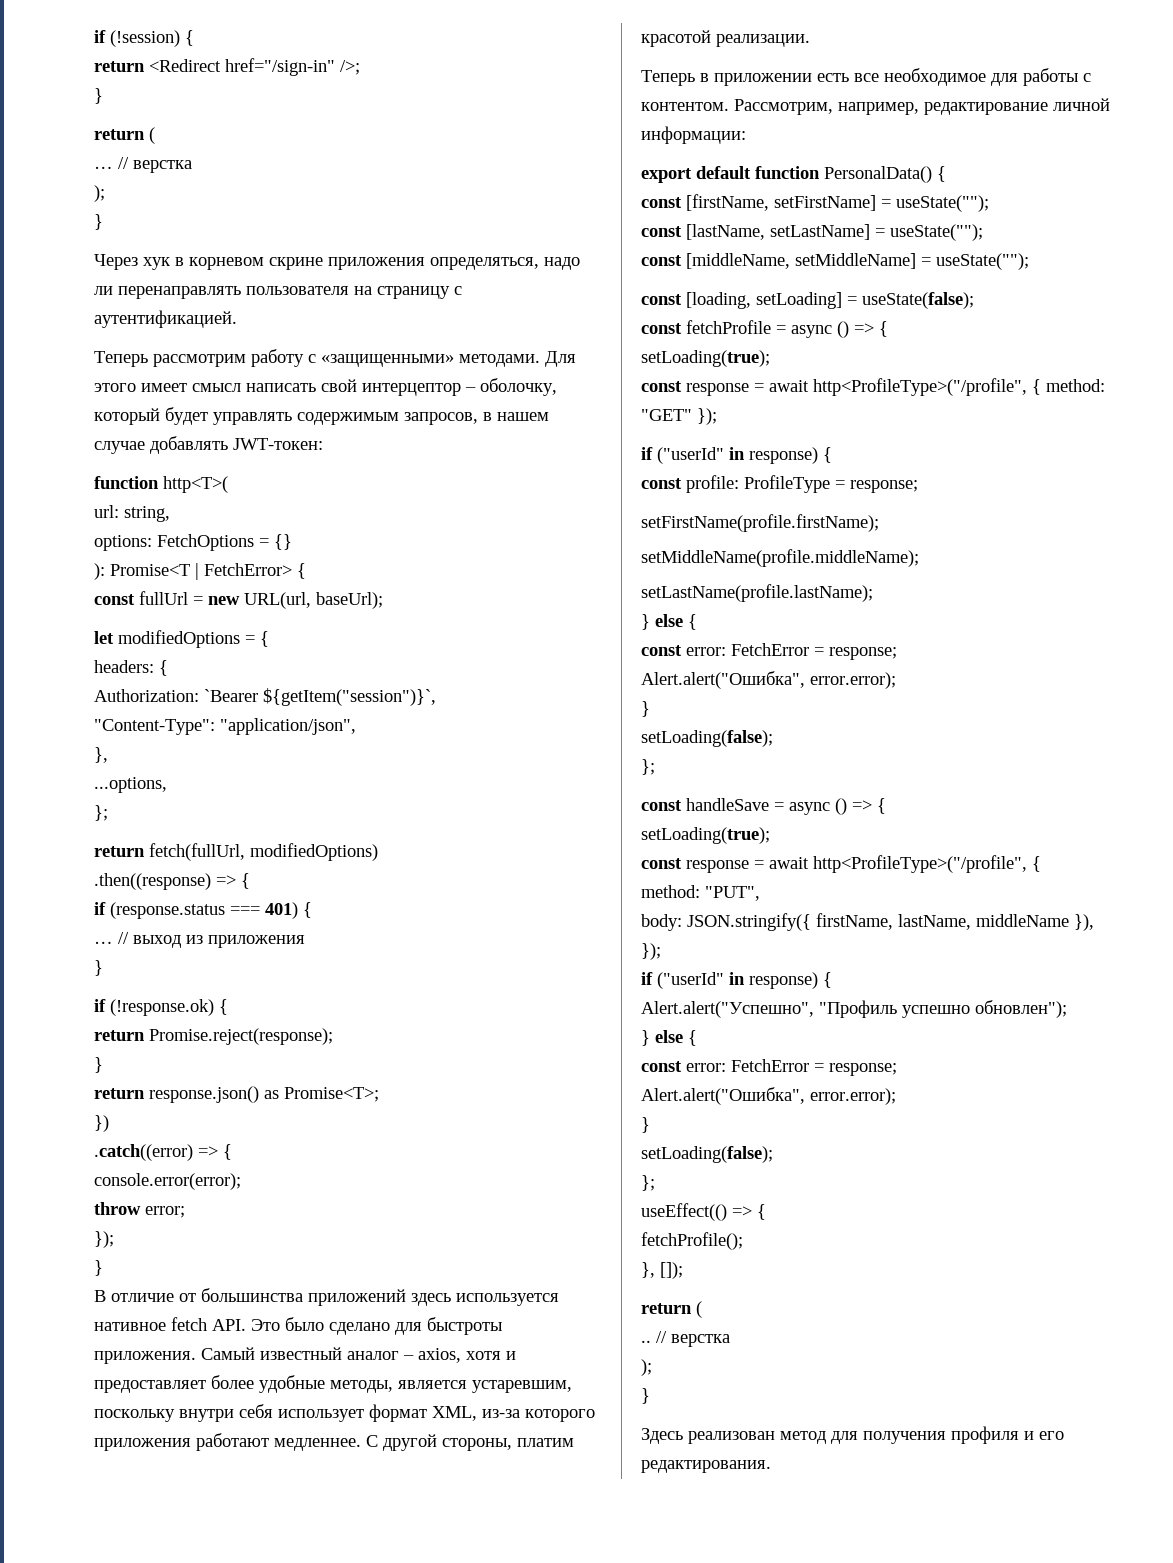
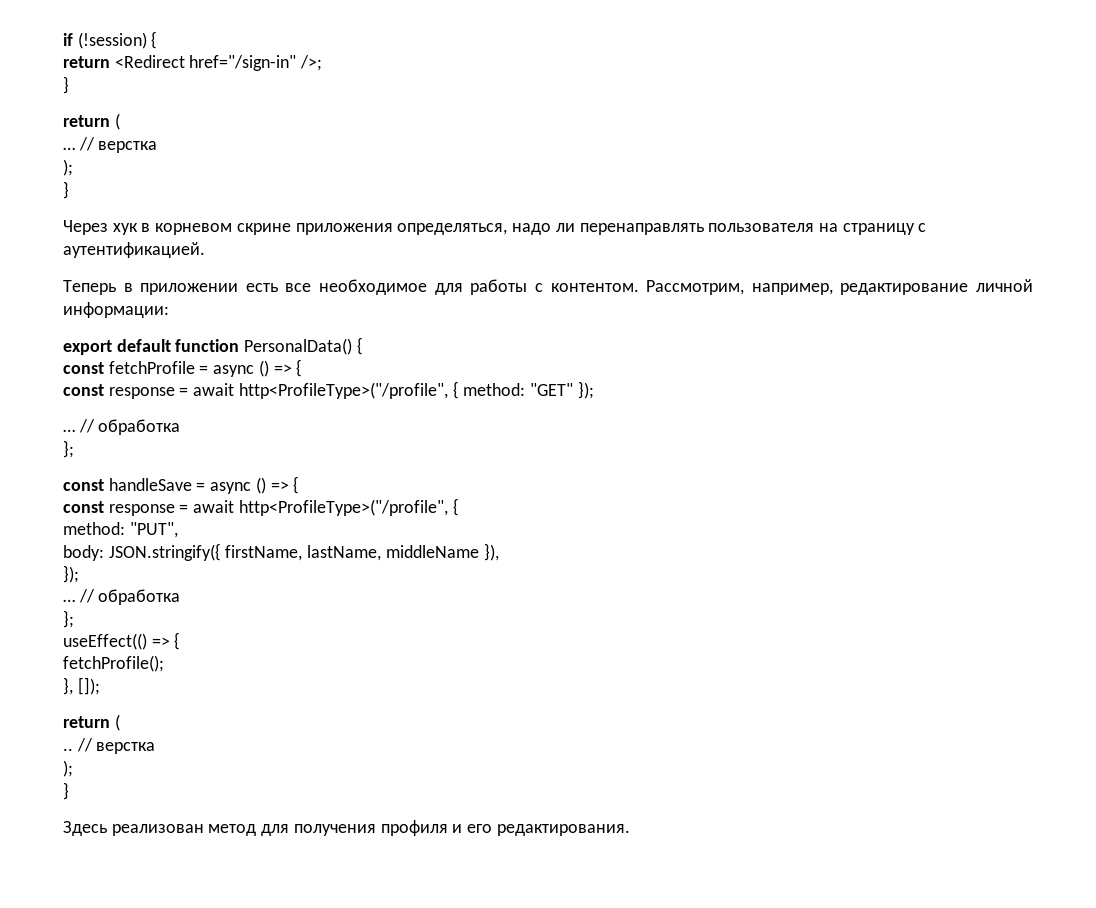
[94,349,576,367] [94,378,557,396] [94,407,549,425] [94,436,323,454] [94,476,228,493] [94,505,170,522] [94,534,292,551] [94,563,306,580] [94,591,383,609] [94,630,269,648] [94,660,168,676] [94,688,436,706] [94,718,356,735] [94,747,108,763] [94,777,167,793] [94,805,108,821] [94,843,378,861] [94,873,250,890] [94,902,312,919] [94,932,305,948] [94,960,103,976] [94,999,228,1016] [94,1028,333,1045] [94,1057,103,1073] [94,1086,379,1103] [94,1115,109,1132] [94,1144,232,1161] [94,1173,241,1190] [94,1202,185,1218] [94,1231,114,1248] [94,1260,103,1276] [94,1288,559,1306] [94,1317,502,1335] [94,1347,516,1364] [94,1375,572,1393] [94,1404,595,1422] [94,1433,574,1451] [641,30,810,47] // Теперь рассмотрим работу с «защищенными» методами. Для этого имеет смысл написать свой интерцептор – оболочку, который будет управлять содержимым запросов, в нашем случае добавлять JWT-токен: // function http<T>( // url: string, // options: FetchOptions = {} // ): Promise<T | FetchError> { // const fullUrl = new URL(url, baseUrl); // let modifiedOptions = { // headers: { // Authorization: `Bearer ${getItem("session")}`, // "Content-Type": "application/json", // }, // ...options, // }; // return fetch(fullUrl, modifiedOptions) // .then((response) => { // if (response.status === 401) { // … // выход из приложения // } // if (!response.ok) { // return Promise.reject(response); // } // return response.json() as Promise<T>; // }) // .catch((error) => { // console.error(error); // throw error; // }); // } // В отличие от большинства приложений здесь используется нативное fetch API. Это было сделано для быстроты приложения. Самый известный аналог – axios, хотя и предоставляет более удобные методы, является устаревшим, поскольку внутри себя использует формат XML, из-за которого приложения работают медленнее. С другой стороны, платим красотой реализации. -> (205, 250) none
[641,194,989,212] [641,224,983,241] [641,253,1029,270] [641,292,974,309] // const [firstName, setFirstName] = useState(""); // const [lastName, setLastName] = useState(""); // const [middleName, setMiddleName] = useState(""); // const [loading, setLoading] = useState(false); -> (363, 346) none
[641,350,770,367] // setLoading(true); -> (303, 368) none
[641,447,832,464] [641,475,918,493] [641,514,879,532] [641,549,919,567] [641,584,873,602] [641,614,697,630] [641,643,897,660] [641,671,896,689] [641,701,650,717] [641,730,773,747] if ("userId" in response) { // const profile: ProfileType = response; // setFirstName(profile.firstName); // setMiddleName(profile.middleName); // setLastName(profile.lastName); // } else { // const error: FetchError = response; // Alert.alert("Ошибка", error.error); // } // setLoading(false); -> [63,419,181,435] … // обработка
[641,827,770,844] // setLoading(true); -> (300, 485) none
[641,972,832,989] [641,1000,1067,1018] [641,1030,697,1046] [641,1059,897,1076] [641,1087,896,1105] [641,1117,650,1133] [641,1146,773,1163] if ("userId" in response) { // Alert.alert("Успешно", "Профиль успешно обновлен"); // } else { // const error: FetchError = response; // Alert.alert("Ошибка", error.error); // } // setLoading(false); -> [63,589,181,605] … // обработка

